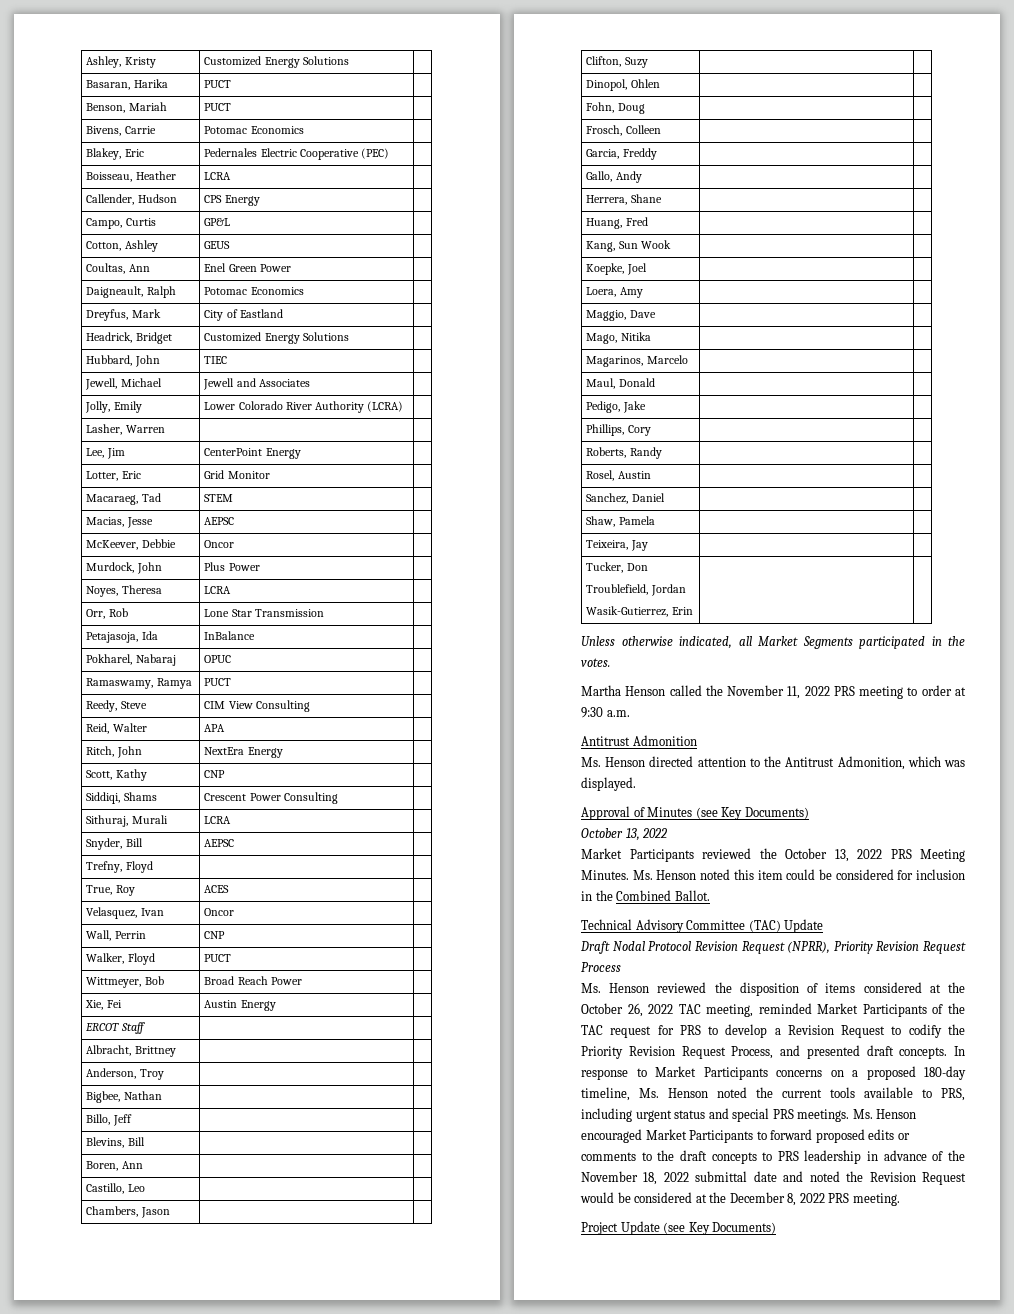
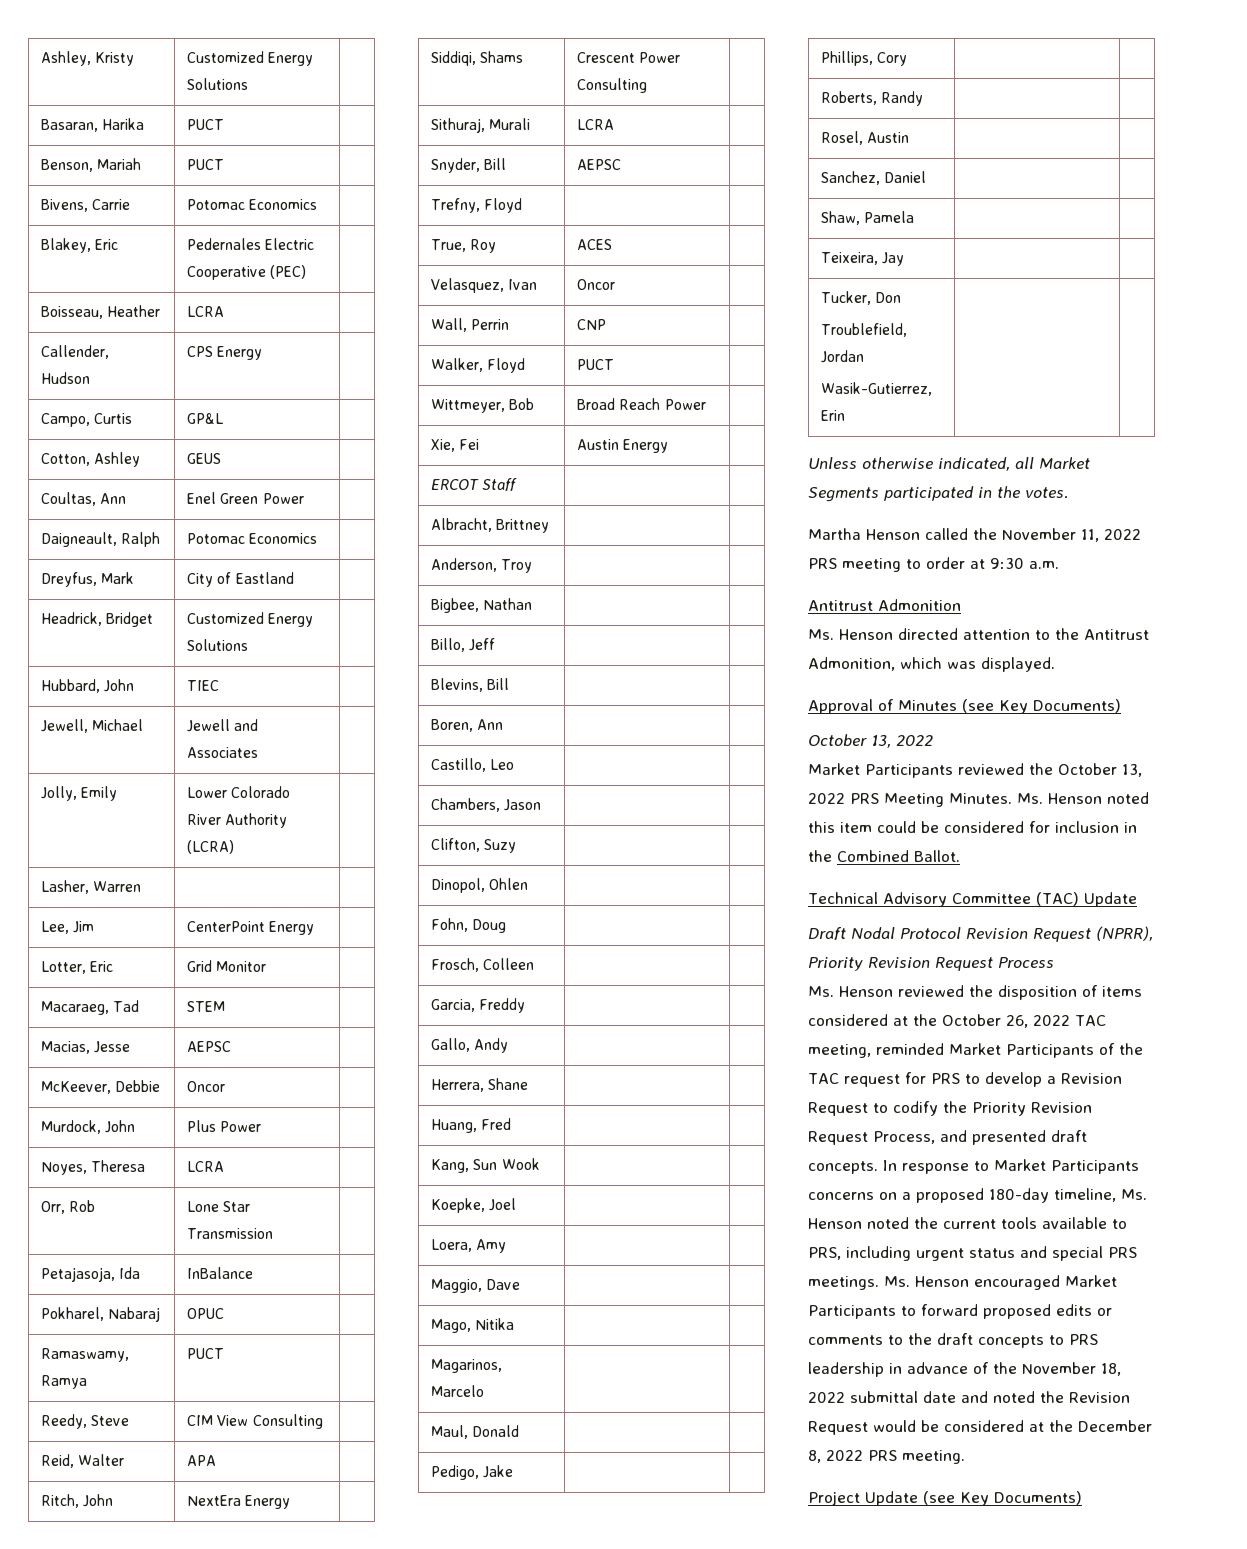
[86,769,147,781] [204,770,226,778] // Scott, Kathy | CNP | -> (291, 1502) none

